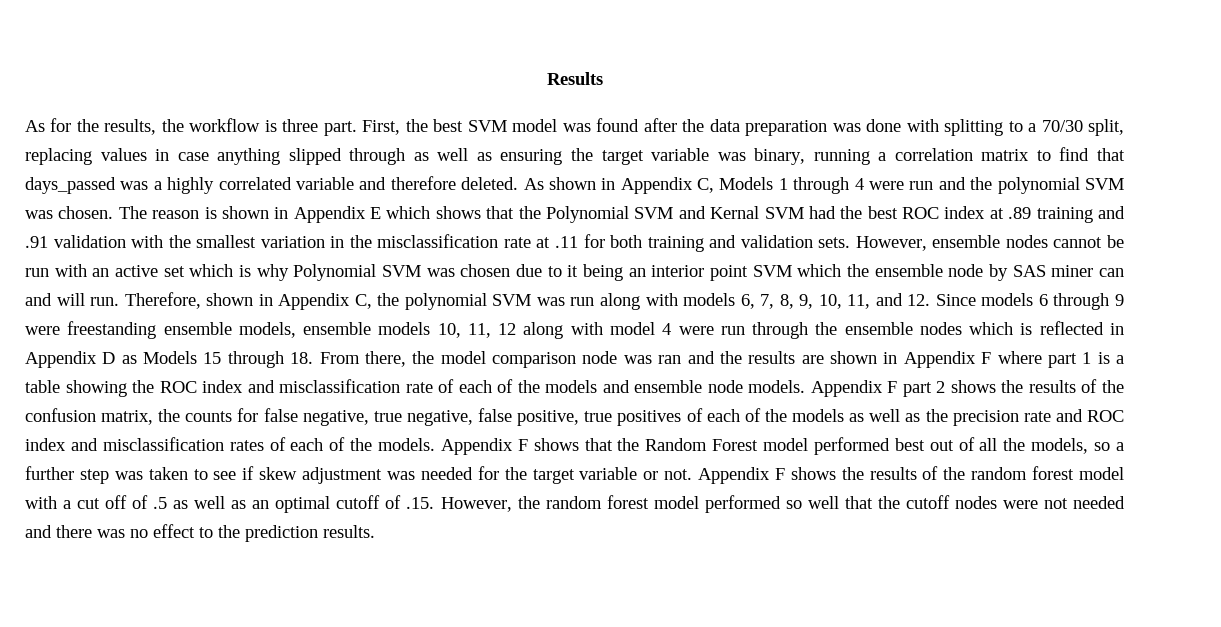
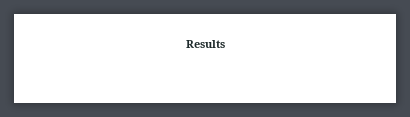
[25,118,1125,136] [25,147,1125,165] [25,176,1125,194] [25,206,1125,223] [25,234,1124,252] [25,264,1124,281] [25,292,1125,310] [25,321,1124,339] [25,351,1124,368] [25,379,1124,397] [25,408,1124,426] [25,437,1124,455] [25,466,1124,484] [25,495,1126,513] [25,524,375,542] // As for the results, the workflow is three part. First, the best SVM model was found after the data preparation was done with splitting to a 70/30 split, replacing values in case anything slipped through as well as ensuring the target variable was binary, running a correlation matrix to find that days_passed was a highly correlated variable and therefore deleted. As shown in Appendix C, Models 1 through 4 were run and the polynomial SVM was chosen. The reason is shown in Appendix E which shows that the Polynomial SVM and Kernal SVM had the best ROC index at .89 training and .91 validation with the smallest variation in the misclassification rate at .11 for both training and validation sets. However, ensemble nodes cannot be run with an active set which is why Polynomial SVM was chosen due to it being an interior point SVM which the ensemble node by SAS miner can and will run. Therefore, shown in Appendix C, the polynomial SVM was run along with models 6, 7, 8, 9, 10, 11, and 12. Since models 6 through 9 were freestanding ensemble models, ensemble models 10, 11, 12 along with model 4 were run through the ensemble nodes which is reflected in Appendix D as Models 15 through 18. From there, the model comparison node was ran and the results are shown in Appendix F where part 1 is a table showing the ROC index and misclassification rate of each of the models and ensemble node models. Appendix F part 2 shows the results of the confusion matrix, the counts for false negative, true negative, false positive, true positives of each of the models as well as the precision rate and ROC index and misclassification rates of each of the models. Appendix F shows that the Random Forest model performed best out of all the models, so a further step was taken to see if skew adjustment was needed for the target variable or not. Appendix F shows the results of the random forest model with a cut off of .5 as well as an optimal cutoff of .15. However, the random forest model performed so well that the cutoff nodes were not needed and there was no effect to the prediction results. -> (225, 44) none

